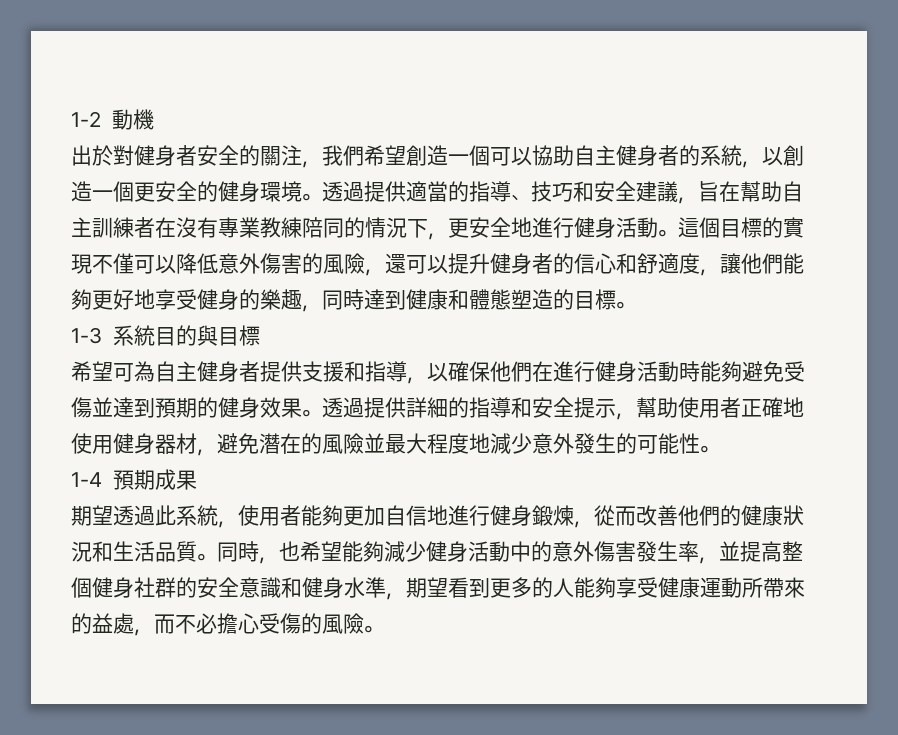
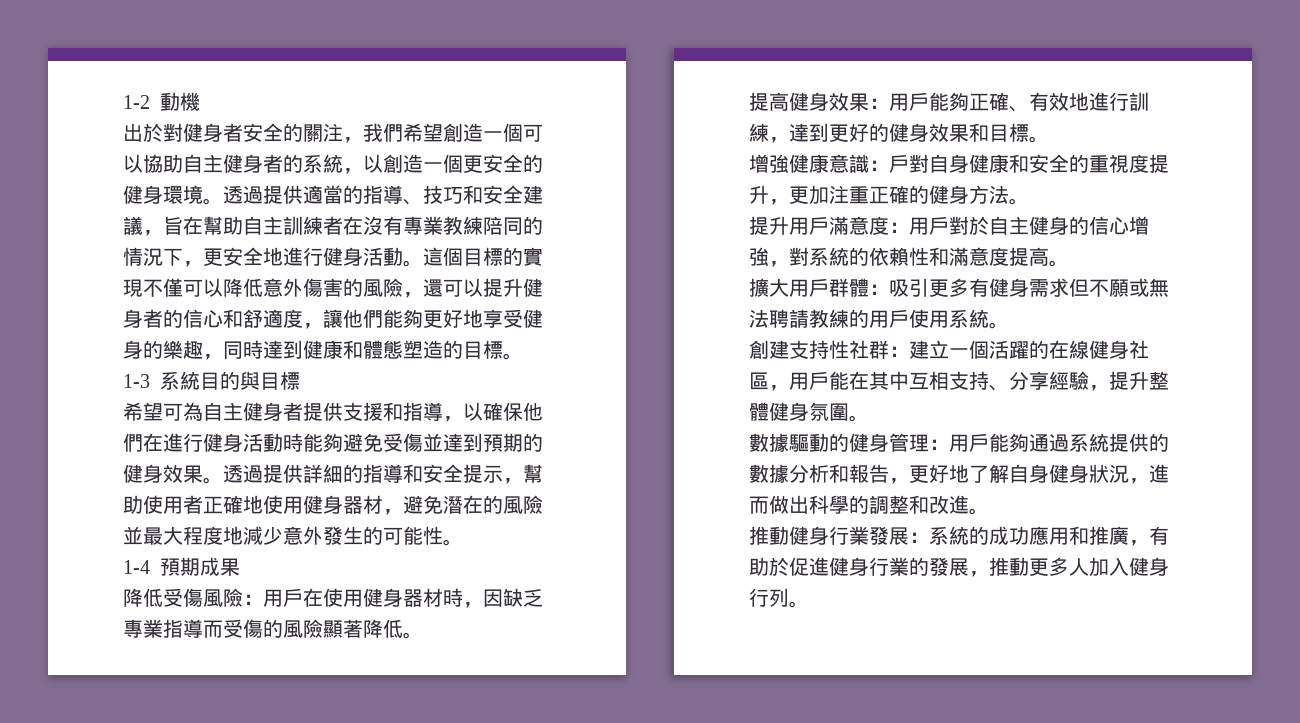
[71,505,804,528] [71,541,803,564] [71,577,805,600] [71,613,259,636] 期望透過此系統，使用者能夠更加自信地進行健身鍛煉，從而改善他們的健康狀況和生活品質。同時，也希望能夠減少健身活動中的意外傷害發生率，並提高整個健身社群的安全意識和健身水準，期望看到更多的人能夠享受健康運動所帶來的益處，而不必擔心 -> [123,588,543,608] [123,619,223,638] 降低受傷風險：用戶在使用健身器材時，因缺乏專業指導而
[364,625,384,633] 。 -> [323,619,423,639] [749,92,1149,112] [749,123,1049,143] [749,154,1169,174] [749,185,1029,205] [749,216,1149,235] [749,247,1069,267] [749,278,1169,297] [749,309,1009,329] [749,340,1149,359] [749,371,1169,391] [749,402,869,422] [749,433,1169,452] [749,464,1169,484] [749,495,989,515] [749,526,1169,546] [749,557,1169,577] [749,588,809,608] 顯著降低。 // 提高健身效果：用戶能夠正確、有效地進行訓練，達到更好的健身效果和目標。 // 增強健康意識：戶對自身健康和安全的重視度提升，更加注重正確的健身方法。 // 提升用戶滿意度：用戶對於自主健身的信心增強，對系統的依賴性和滿意度提高。 // 擴大用戶群體：吸引更多有健身需求但不願或無法聘請教練的用戶使用系統。 // 創建支持性社群：建立一個活躍的在線健身社區，用戶能在其中互相支持、分享經驗，提升整體健身氛圍。 // 數據驅動的健身管理：用戶能夠通過系統提供的數據分析和報告，更好地了解自身健身狀況，進而做出科學的調整和改進。 // 推動健身行業發展：系統的成功應用和推廣，有助於促進健身行業的發展，推動更多人加入健身行列。

